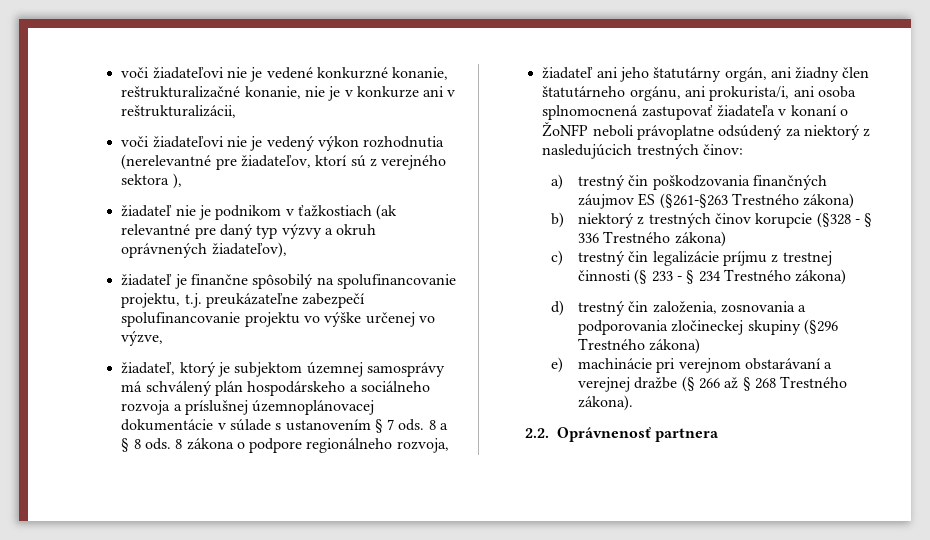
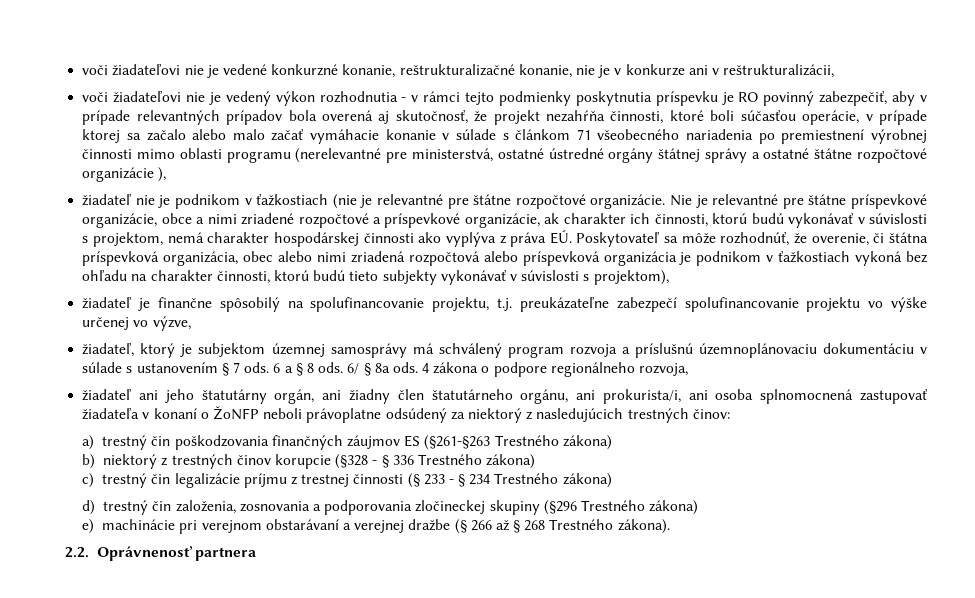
[121,154,447,170] [121,174,170,185] (nerelevantné pre žiadateľov, ktorí sú z verejného sektora -> [401,91,927,106] [82,110,927,125] [82,129,928,144] [82,148,927,163] [82,167,155,182] - v rámci tejto podmienky poskytnutia príspevku je RO povinný zabezpečiť, aby v prípade relevantných prípadov bola overená aj skutočnosť, že projekt nezahŕňa činnosti, ktoré boli súčasťou operácie, v prípade ktorej sa začalo alebo malo začať vymáhacie konanie v súlade s článkom 71 všeobecného nariadenia po premiestnení výrobnej činnosti mimo oblasti programu (nerelevantné pre ministerstvá, ostatné ústredné orgány štátnej správy a ostatné štátne rozpočtové organizácie
[376,204,398,220] [121,224,377,239] [121,242,287,258] (ak relevantné pre daný typ výzvy a okruh oprávnených žiadateľov), -> [332,194,928,209] [82,213,927,228] [82,230,929,247] [82,251,928,266] [82,270,669,285] (nie je relevantné pre štátne rozpočtové organizácie. Nie je relevantné pre štátne príspevkové organizácie, obce a nimi zriadené rozpočtové a príspevkové organizácie, ak charakter ich činnosti, ktorú budú vykonávať v súvislosti s projektom, nemá charakter hospodárskej činnosti ako vyplýva z práva EÚ. Poskytovateľ sa môže rozhodnúť, že overenie, či štátna príspevková organizácia, obec alebo nimi zriadená rozpočtová alebo príspevková organizácia je podnikom v ťažkostiach vykoná bez ohľadu na charakter činnosti, ktorú budú tieto subjekty vykonávať v súvislosti s projektom),
[214,381,430,396] [121,400,375,415] [121,419,214,431] plán hospodárskeho a sociálneho rozvoja a príslušnej územnoplánovacej dokumentácie -> [507,343,914,358] program rozvoja a príslušnú územnoplánovaciu dokumentáciu
[428,420,436,430] 8 -> [273,363,281,373] 6
[175,439,183,449] 8 -> [347,362,430,376] 6/ § 8a ods. 4

